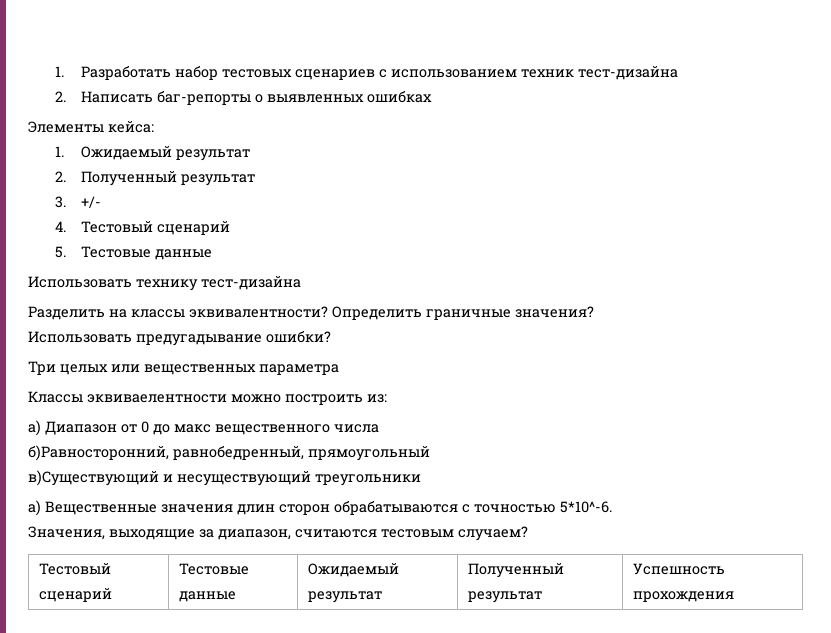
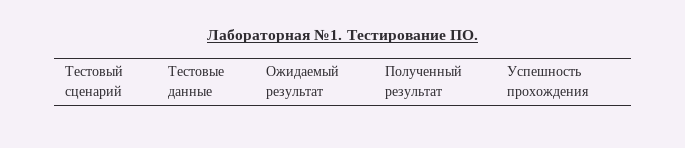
[54,66,679,80] [54,91,433,105] [28,121,154,133] [54,146,251,161] [54,171,256,186] [54,196,102,208] [54,221,231,235] [54,246,213,260] [28,276,301,291] [28,306,594,320] [28,331,331,346] [28,361,339,375] [28,391,387,405] [28,420,379,436] [28,445,430,461] [28,470,421,486] [28,500,612,516] [28,526,528,541] 1. Разработать набор тестовых сценариев с использованием техник тест-дизайна // 2. Написать баг-репорты о выявленных ошибках // Элементы кейса: // 1. Ожидаемый результат // 2. Полученный результат // 3. +/- // 4. Тестовый сценарий // 5. Тестовые данные // Использовать технику тест-дизайна // Разделить на классы эквивалентности? Определить граничные значения? // Использовать предугадывание ошибки? // Три целых или вещественных параметра // Классы эквиваелентности можно построить из: // а) Диапазон от 0 до макс вещественного числа // б)Равносторонний, равнобедренный, прямоугольный // в)Существующий и несуществующий треугольники // а) Вещественные значения длин сторон обрабатываются с точностью 5*10^-6. // Значения, выходящие за диапазон, считаются тестовым случаем? -> [207,29,478,43] Лабораторная №1. Тестирование ПО.

